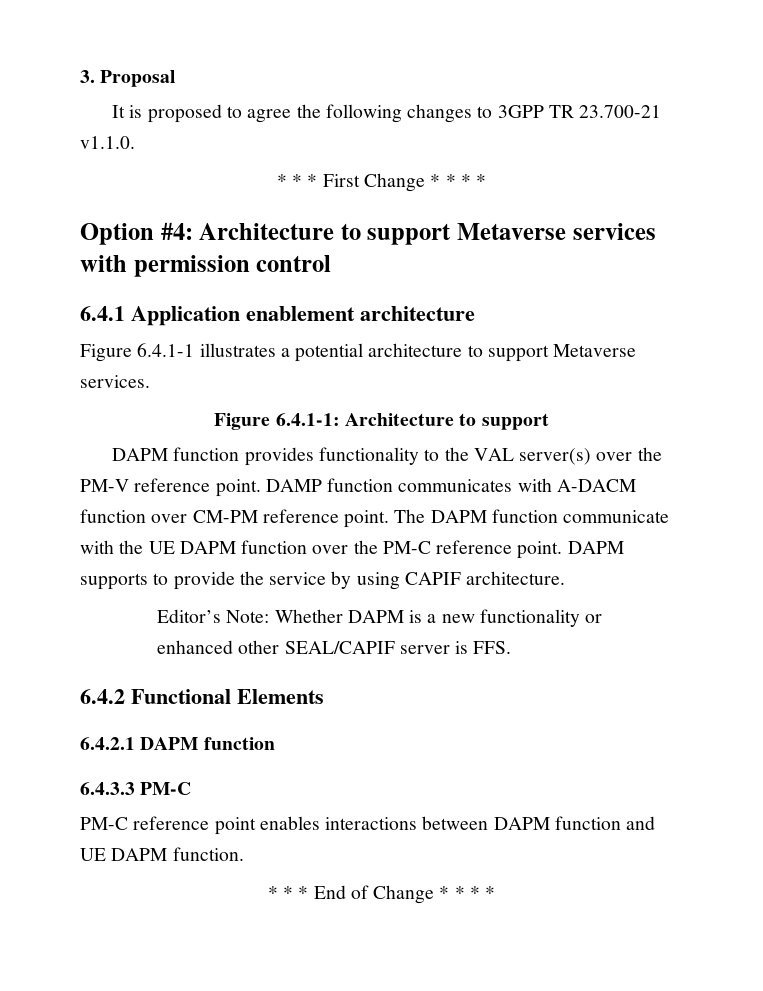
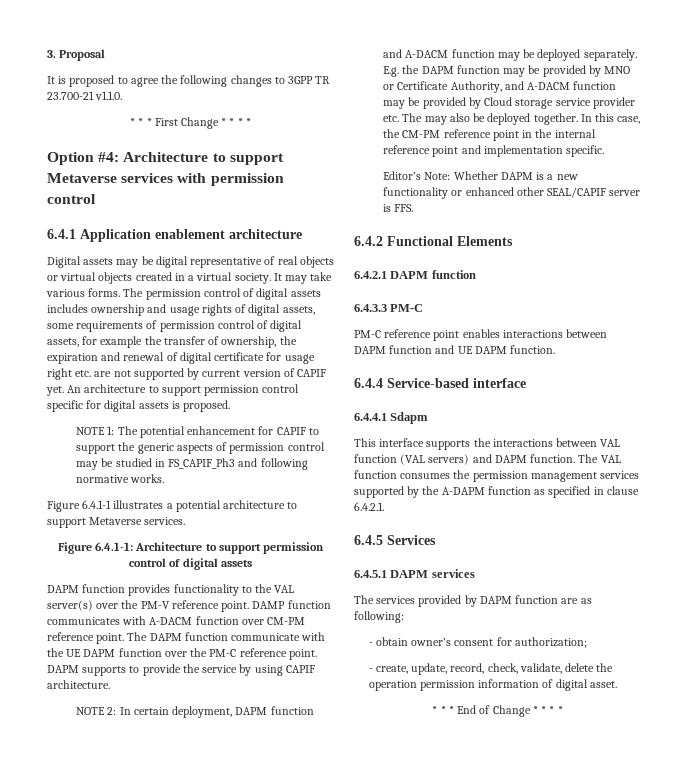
(475, 313) none -> [47,256,334,268] [47,272,333,284] [46,288,321,300] [47,304,315,316] [47,320,303,332] [47,336,297,348] [47,352,315,364] [47,368,327,380] [46,384,300,396] [47,400,231,412] [76,426,319,438] [76,442,325,454] [76,458,308,470] [76,474,165,483] // Digital assets may be digital representative of real objects or virtual objects created in a virtual society. It may take various forms. The permission control of digital assets includes ownership and usage rights of digital assets, some requirements of permission control of digital assets, for example the transfer of ownership, the expiration and renewal of digital certificate for usage right etc. are not supported by current version of CAPIF yet. An architecture to support permission control specific for digital assets is proposed. // NOTE 1: The potential enhancement for CAPIF to support the generic aspects of permission control may be studied in FS_CAPIF_Ph3 and following normative works.
(549, 421) none -> [263,542,325,554] [129,558,252,570] permission control of digital assets
(566, 578) none -> [76,706,314,718] [383,49,637,61] [383,65,631,77] [383,81,617,93] [383,97,635,109] [383,113,641,125] [383,129,596,141] [383,145,605,157] // NOTE 2: In certain deployment, DAPM function and A-DACM function may be deployed separately. E.g. the DAPM function may be provided by MNO or Certificate Authority, and A-DACM function may be provided by Cloud storage service provider etc. The may also be deployed together. In this case, the CM-PM reference point in the internal reference point and implementation specific.
(244, 854) none -> [354,378,526,388] [354,412,429,424] [354,438,621,450] [354,454,621,465] [354,470,640,482] [354,486,639,498] [354,502,384,511] [354,535,436,545] [354,569,475,578] [354,595,592,607] [354,611,404,623] [368,637,587,648] [368,663,614,675] [368,679,617,691] // 6.4.4 Service-based interface // 6.4.4.1 Sdapm // This interface supports the interactions between VAL function (VAL servers) and DAPM function. The VAL function consumes the permission management services supported by the A-DAPM function as specified in clause 6.4.2.1. // 6.4.5 Services // 6.4.5.1 DAPM services // The services provided by DAPM function are as following: // - obtain owner’s consent for authorization; // - create, update, record, check, validate, delete the operation permission information of digital asset.

